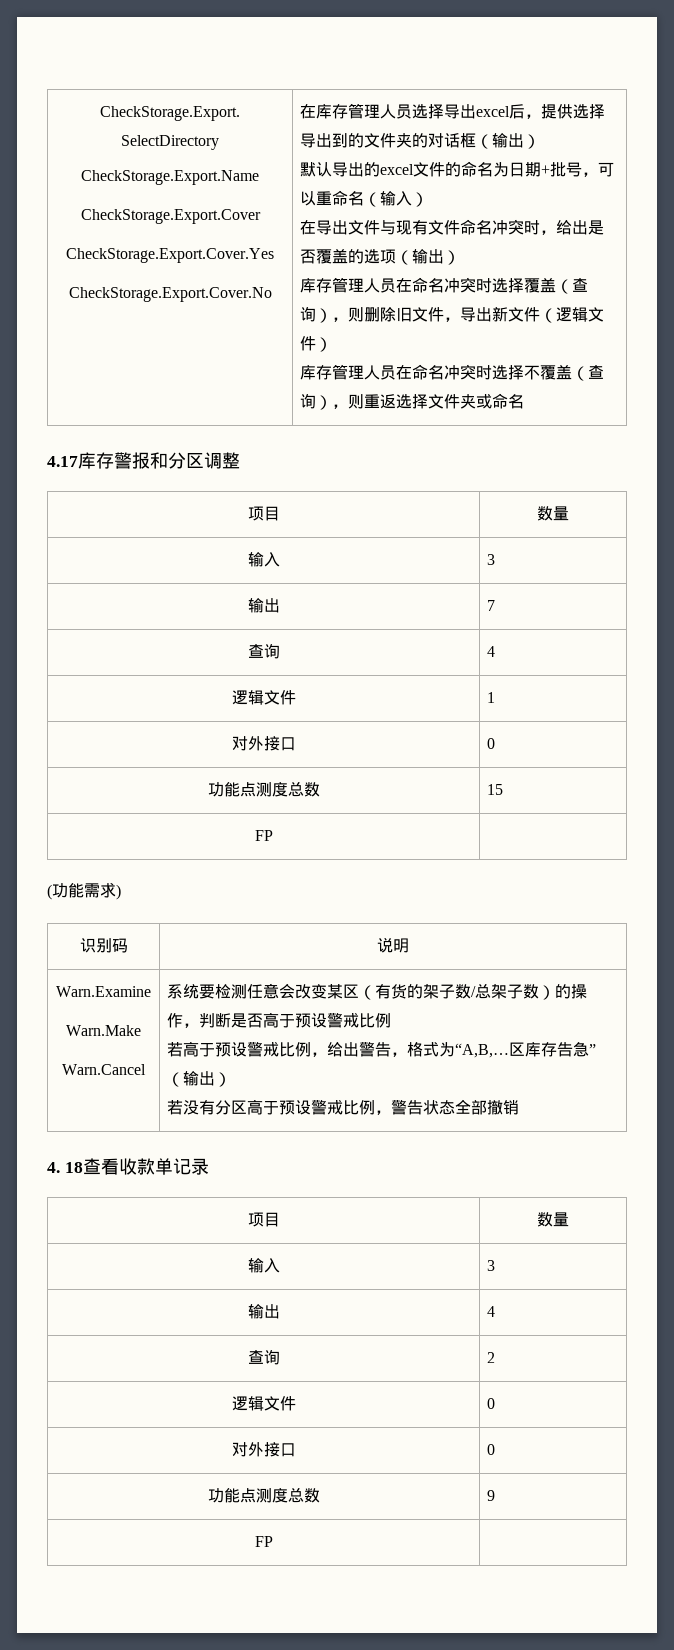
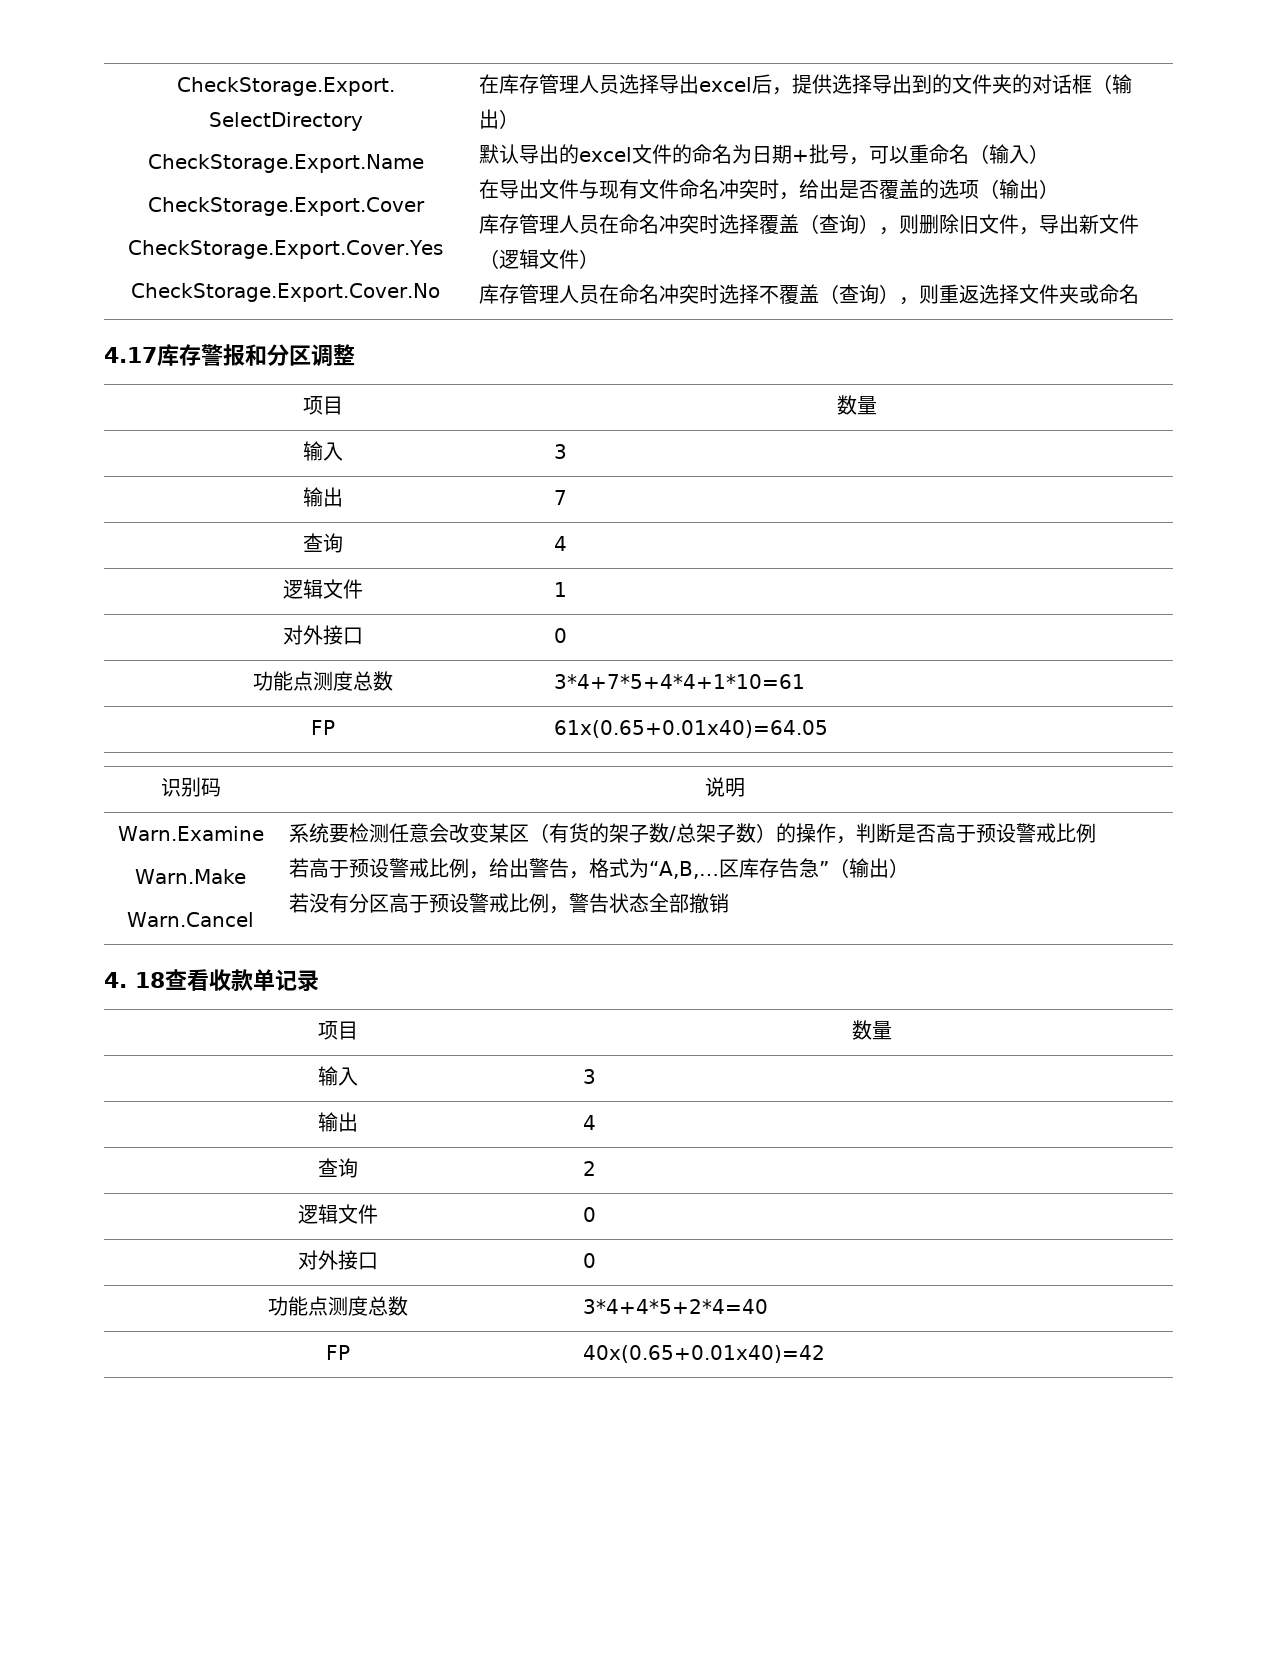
[487,784,504,795] [254,830,273,841] [47,882,121,900] 15 // FP | // (功能需求) -> [553,674,805,689] [311,720,335,735] [553,720,828,738] 3*4+7*5+4*4+1*10=61 // FP | 61x(0.65+0.01x40)=64.05
[487,1490,496,1501] [254,1536,273,1547] 9 // FP | -> [582,1299,768,1314] [325,1345,350,1360] [582,1345,825,1363] 3*4+4*5+2*4=40 // FP | 40x(0.65+0.01x40)=42

